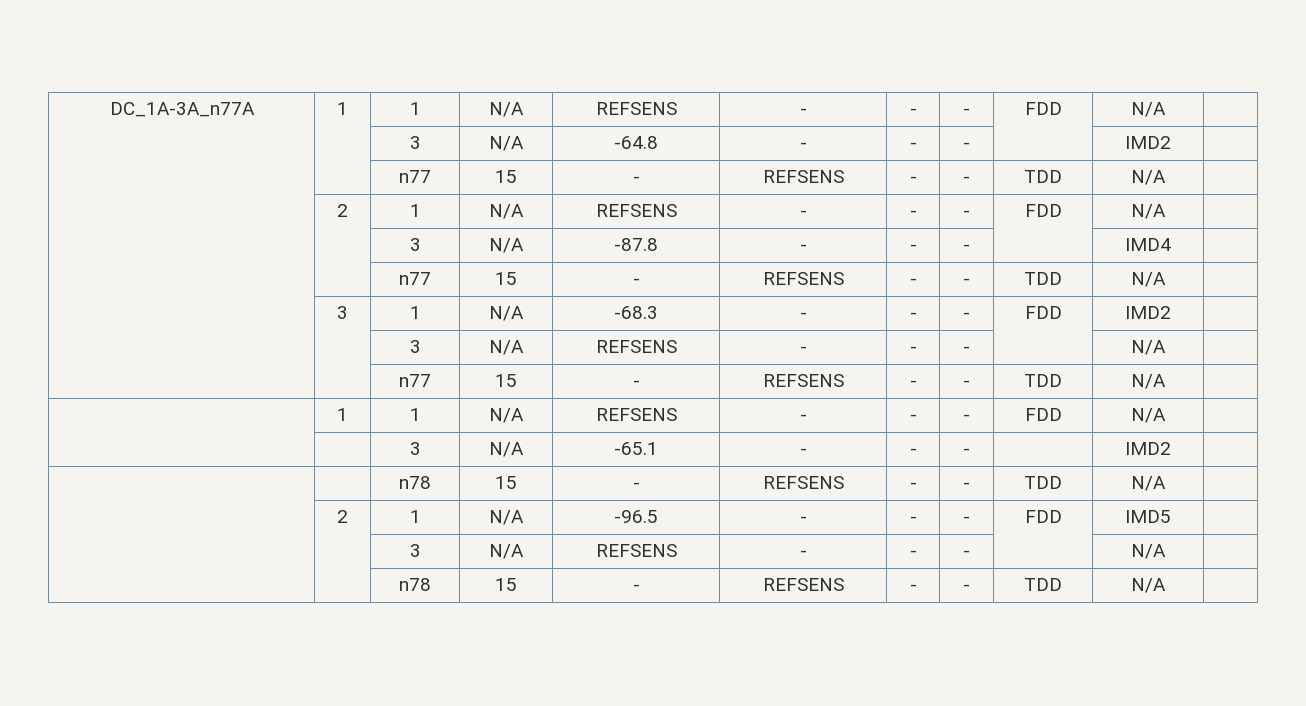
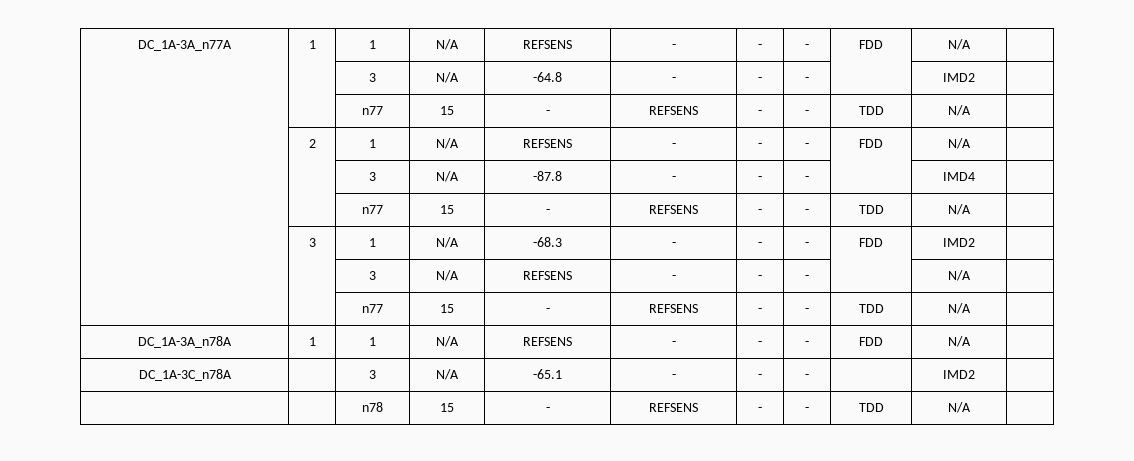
[337,408,348,421] [409,408,421,421] [489,408,524,423] [595,408,677,421] [799,414,807,421] [909,414,917,421] [963,414,970,421] [1024,408,1062,421] [1131,408,1166,423] | 1 | 1 | N/A | REFSENS | - | - | - | FDD | N/A | // -> [138,336,232,348] [308,337,316,346] [369,337,376,346] [436,336,459,347] [523,337,572,346] [671,341,676,346] [758,341,762,346] [805,341,809,346] [859,337,883,346] [948,336,971,347] [138,369,232,381] DC_1A-3A_n78A | 1 | 1 | N/A | REFSENS | - | - | - | FDD | N/A | // DC_1A-3C_n78A
[337,510,348,523] [409,510,421,523] [489,510,524,525] [614,510,658,523] [799,516,807,523] [909,516,917,523] [963,516,970,523] [1024,510,1062,523] [1125,510,1171,523] [409,544,421,557] [489,544,524,559] [595,544,677,557] [799,550,807,557] [909,550,917,557] [963,550,970,557] [1131,544,1166,559] [399,578,431,591] [495,578,517,591] [632,584,640,591] [762,578,844,591] [909,584,917,591] [963,584,970,591] [1024,578,1062,591] [1131,578,1166,593] // | 2 | 1 | N/A | -96.5 | - | - | - | FDD | IMD5 | // | | 3 | N/A | REFSENS | - | - | - | | N/A | // | | n78 | 15 | - | REFSENS | - | - | TDD | N/A | -> (971, 407) none

